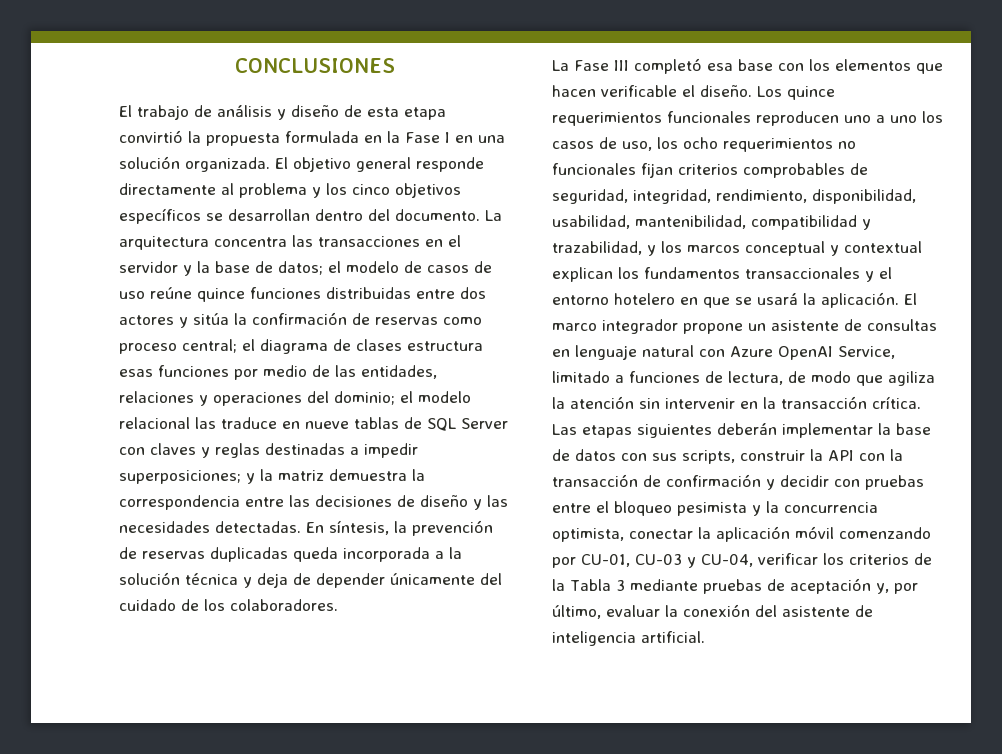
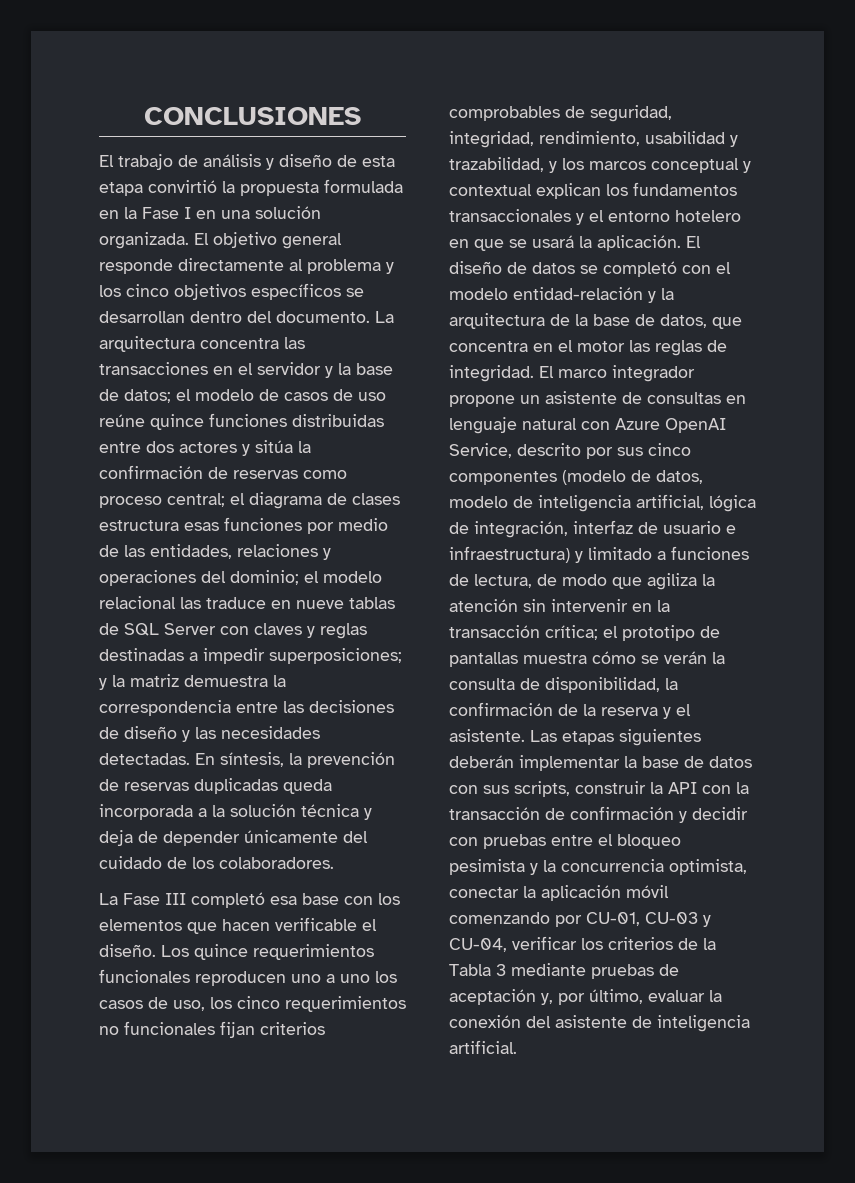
[683,137,718,149] ocho -> [237,996,280,1009] cinco
[812,189,916,204] [552,215,857,230] disponibilidad, usabilidad, mantenibilidad, compatibilidad -> [645,131,725,144] usabilidad
(917, 299) none -> [449,261,731,277] [449,287,674,303] [449,313,742,329] [449,340,727,356] [449,365,554,382] diseño de datos se completó con el modelo entidad-relación y la arquitectura de la base de datos, que concentra en el motor las reglas de integridad. El
(895, 352) none -> [517,443,691,459] [449,470,703,485] [449,494,756,512] [449,520,736,538] [449,546,583,563] descrito por sus cinco componentes (modelo de datos, modelo de inteligencia artificial, lógica de integración, interfaz de usuario e infraestructura) y
[872,396,921,409] crítica. -> [545,625,720,641] [449,651,725,667] [449,677,678,693] [449,702,691,719] [449,729,525,742] crítica; el prototipo de pantallas muestra cómo se verán la consulta de disponibilidad, la confirmación de la reserva y el asistente.

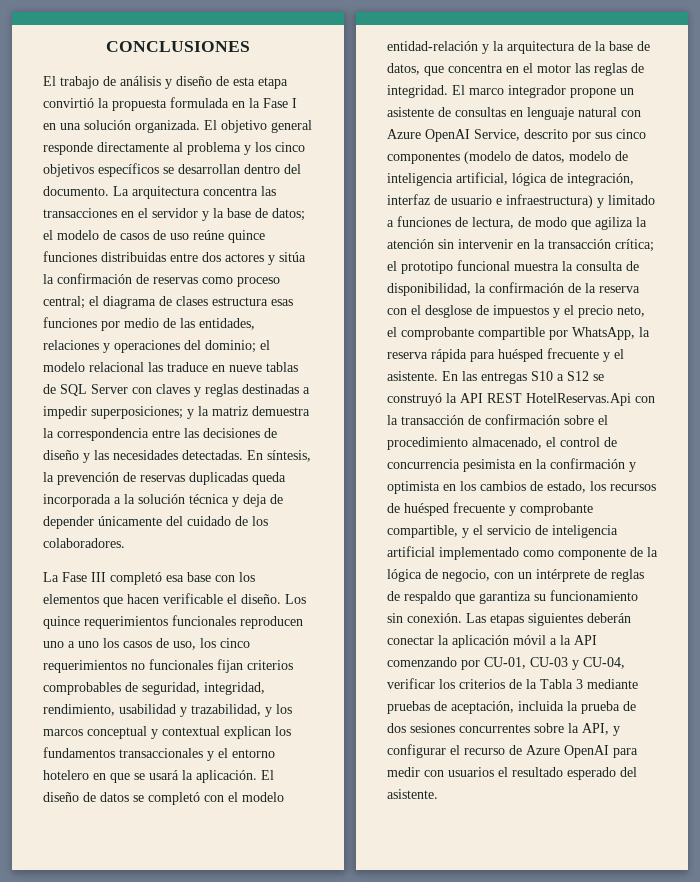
[700,626,720,638] [449,651,707,667] de pantallas muestra cómo se verán -> [457,260,559,271] funcional muestra
[663,704,691,719] [449,729,701,746] [449,755,752,771] [449,781,697,797] y el asistente. Las etapas siguientes deberán implementar la base de datos con sus scripts, construir la API -> [387,305,645,318] [387,327,650,340] [387,348,624,362] [387,371,604,384] [387,393,631,406] con el desglose de impuestos y el precio neto, el comprobante compartible por WhatsApp, la reserva rápida para huésped frecuente y el asistente. En las entregas S10 a S12 se construyó la API REST HotelReservas.Api
[679,807,748,823] [449,834,681,849] [449,859,747,875] y decidir con pruebas entre el bloqueo pesimista y la concurrencia optimista, -> [564,415,608,425] [387,437,617,450] [387,458,636,472] [387,481,656,494] [387,502,593,516] [387,525,618,538] [387,546,658,560] [387,569,644,582] [387,590,638,604] [387,613,631,626] sobre el procedimiento almacenado, el control de concurrencia pesimista en la confirmación y optimista en los cambios de estado, los recursos de huésped frecuente y comprobante compartible, y el servicio de inteligencia artificial implementado como componente de la lógica de negocio, con un intérprete de reglas de respaldo que garantiza su funcionamiento sin conexión. Las etapas siguientes deberán
(669, 891) none -> [550,635,597,645] a la API
[449,989,722,1005] [449,1015,750,1032] [449,1040,517,1054] aceptación y, por último, evaluar la conexión del asistente de inteligencia artificial. -> [451,701,636,714] [387,723,620,736] [387,744,638,758] [387,767,637,780] [387,789,438,799] aceptación, incluida la prueba de dos sesiones concurrentes sobre la API, y configurar el recurso de Azure OpenAI para medir con usuarios el resultado esperado del asistente.

